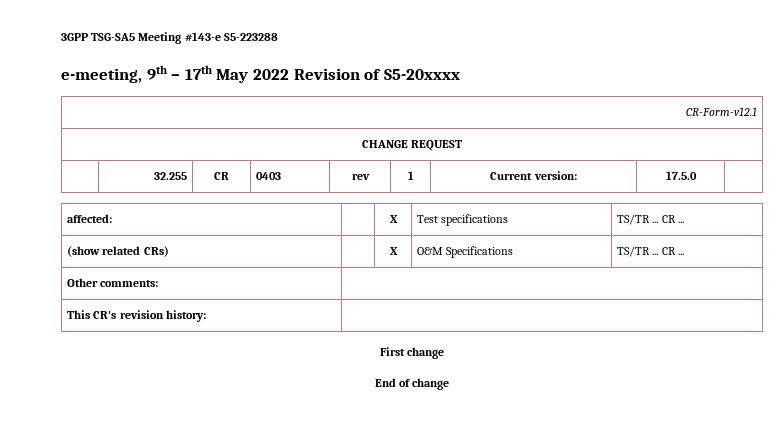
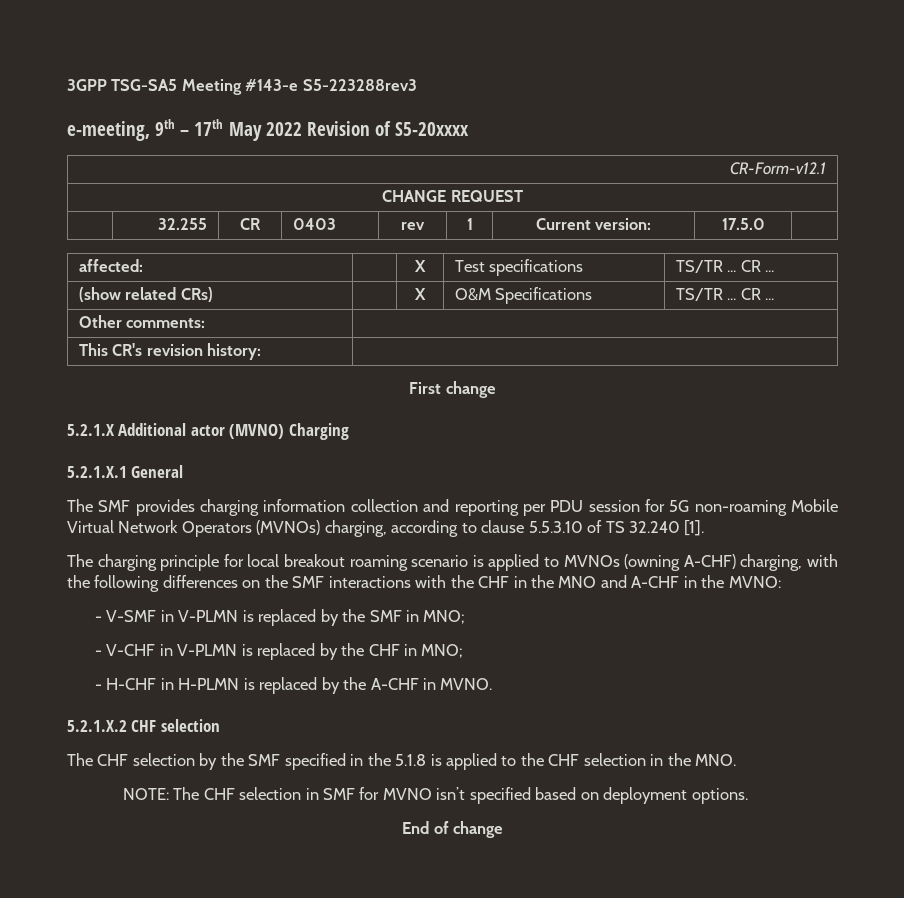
[223,33,278,41] S5-223288 -> [302,79,417,91] S5-223288rev3
(445, 353) none -> [67,423,349,440] [67,465,184,478] [67,499,838,516] [67,520,705,537] [67,554,839,571] [67,575,781,592] [94,609,466,626] [94,643,464,660] [94,677,493,694] [67,719,220,732] [67,753,737,770] [122,787,748,804] // 5.2.1.X Additional actor (MVNO) Charging // 5.2.1.X.1 General // The SMF provides charging information collection and reporting per PDU session for 5G non-roaming Mobile Virtual Network Operators (MVNOs) charging, according to clause 5.5.3.10 of TS 32.240 [1]. // The charging principle for local breakout roaming scenario is applied to MVNOs (owning A-CHF) charging, with the following differences on the SMF interactions with the CHF in the MNO and A-CHF in the MVNO: // - V-SMF in V-PLMN is replaced by the SMF in MNO; // - V-CHF in V-PLMN is replaced by the CHF in MNO; // - H-CHF in H-PLMN is replaced by the A-CHF in MVNO. // 5.2.1.X.2 CHF selection // The CHF selection by the SMF specified in the 5.1.8 is applied to the CHF selection in the MNO. // NOTE: The CHF selection in SMF for MVNO isn’t specified based on deployment options.

